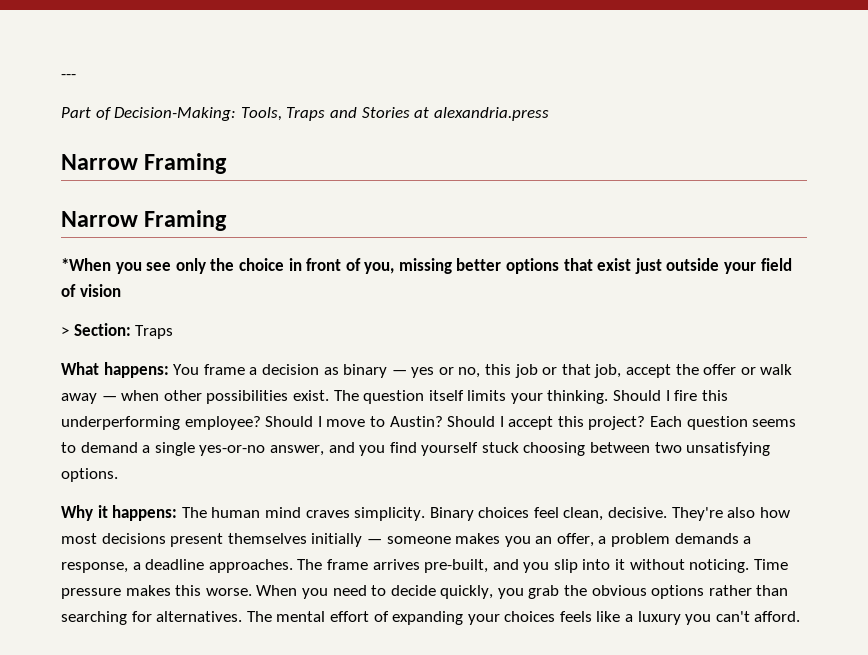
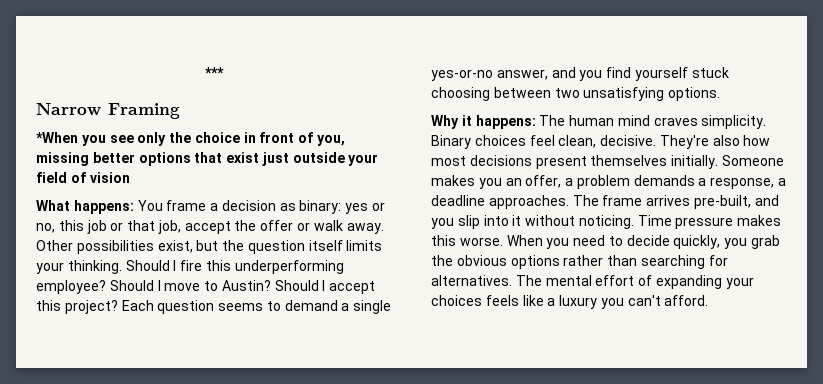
[61,74,76,79] [61,107,549,121] [61,153,228,174] --- // Part of Decision-Making: Tools, Traps and Stories at alexandria.press // Narrow Framing -> [205,67,224,78] ***
[61,323,174,339] // > Section: Traps -> (130, 177) none
[343,364,407,378] binary — -> [299,200,342,214] binary:
[61,390,359,404] away — when other possibilities exist. The -> [346,223,384,234] [36,240,245,254] away. Other possibilities exist, but the
[311,533,451,547] initially — someone -> [671,155,784,169] initially. Someone

